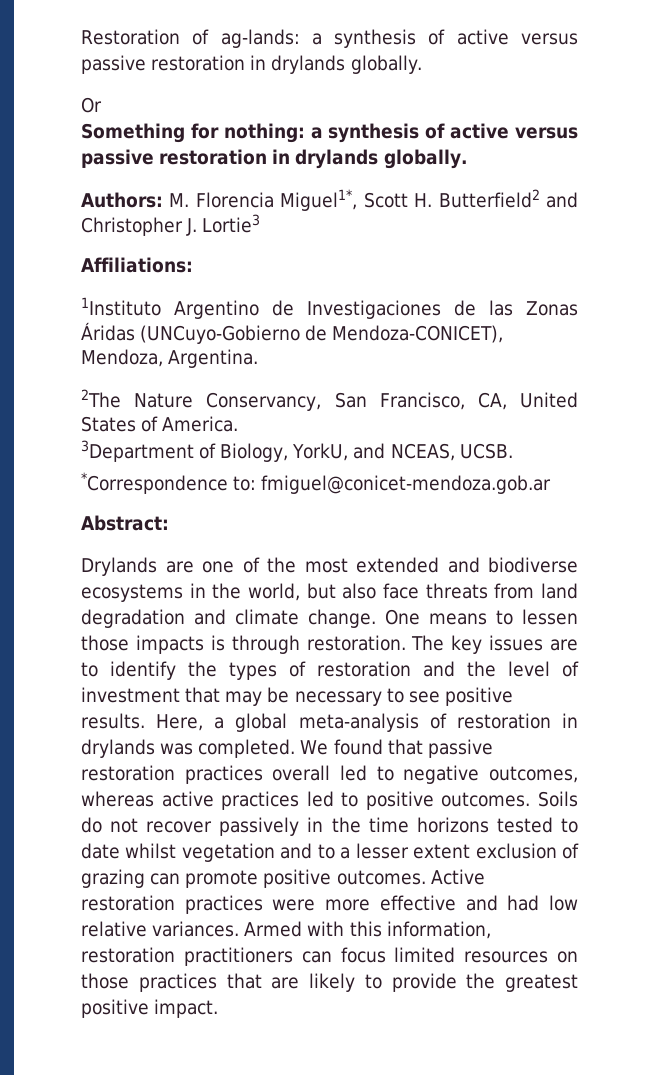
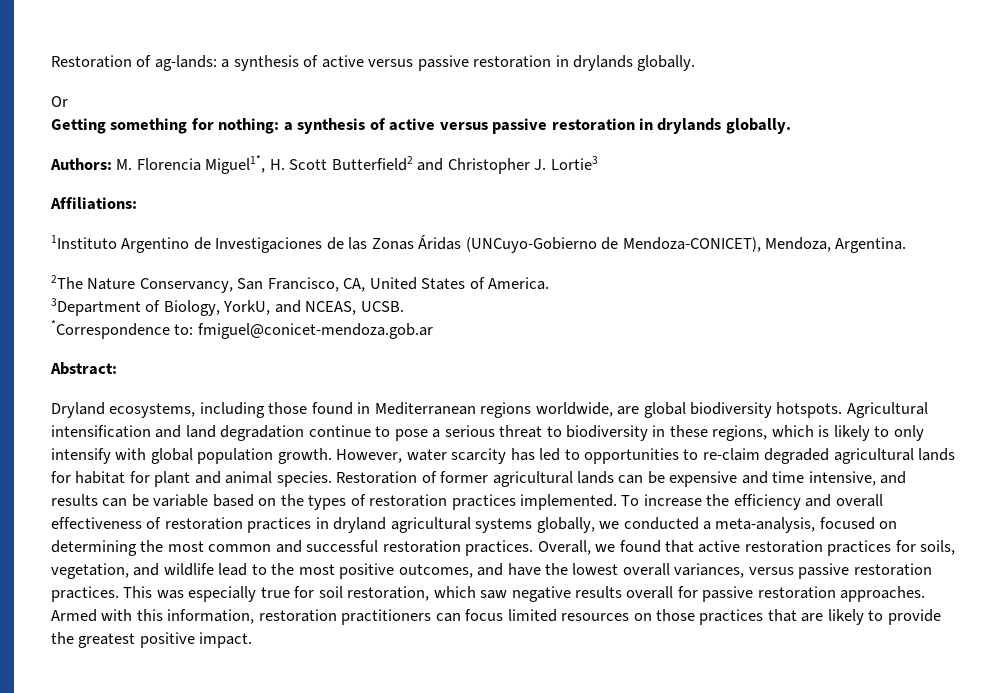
[81,123,185,143] Something -> [51,118,188,134] Getting something
[363,192,433,208] Scott H. -> [269,159,328,170] H. Scott
[81,557,578,576] [81,583,578,602] [81,609,578,628] [81,635,578,654] [81,661,579,680] [81,687,513,706] [81,713,578,732] [81,739,493,758] [81,765,579,784] [81,791,578,810] [81,817,578,836] [81,843,579,862] [81,869,485,888] [81,895,578,914] [81,921,240,937] Drylands are one of the most extended and biodiverse ecosystems in the world, but also face threats from land degradation and climate change. One means to lessen those impacts is through restoration. The key issues are to identify the types of restoration and the level of investment that may be necessary to see positive results. Here, a global meta-analysis of restoration in drylands was completed. We found that passive restoration practices overall led to negative outcomes, whereas active practices led to positive outcomes. Soils do not recover passively in the time horizons tested to date whilst vegetation and to a lesser extent exclusion of grazing can promote positive outcomes. Active restoration practices were more effective and had low relative variances. -> [51,402,928,418] [51,425,924,441] [51,448,956,464] [51,471,907,487] [51,494,883,510] [51,517,898,533] [51,540,956,556] [51,563,932,579] [51,586,926,602] Dryland ecosystems, including those found in Mediterranean regions worldwide, are global biodiversity hotspots. Agricultural intensification and land degradation continue to pose a serious threat to biodiversity in these regions, which is likely to only intensify with global population growth. However, water scarcity has led to opportunities to re-claim degraded agricultural lands for habitat for plant and animal species. Restoration of former agricultural lands can be expensive and time intensive, and results can be variable based on the types of restoration practices implemented. To increase the efficiency and overall effectiveness of restoration practices in dryland agricultural systems globally, we conducted a meta-analysis, focused on determining the most common and successful restoration practices. Overall, we found that active restoration practices for soils, vegetation, and wildlife lead to the most positive outcomes, and have the lowest overall variances, versus passive restoration practices. This was especially true for soil restoration, which saw negative results overall for passive restoration approaches.

